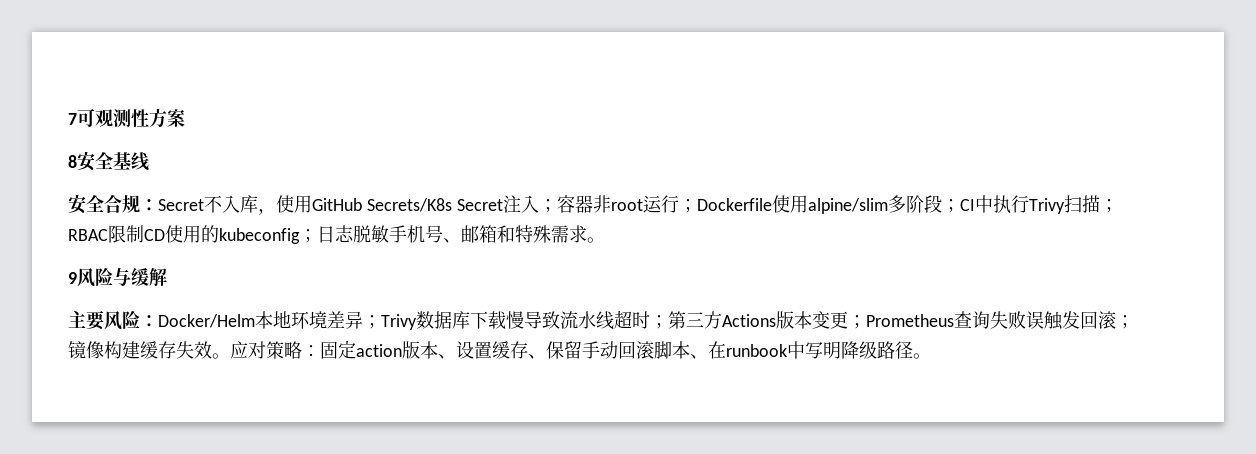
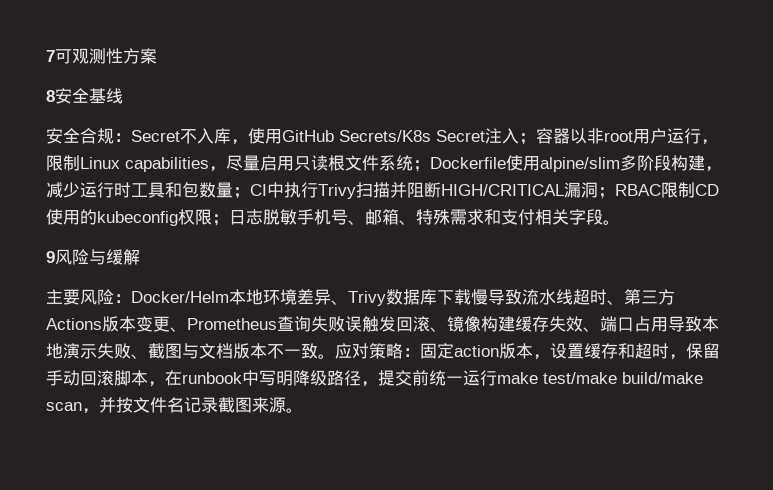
[592,195,679,213] 非root运行 -> [570,128,718,145] [46,155,413,172] 以非root用户运行，限制Linux capabilities，尽量启用只读根文件系统
(942, 204) none -> [671,155,722,172] [46,182,233,198] 构建，减少运行时工具和包数量
(1100, 204) none -> [390,182,598,198] 并阻断HIGH/CRITICAL漏洞
(300, 236) none -> [178,209,212,225] 权限
[497,225,515,243] 和 -> [399,220,416,225] 、
(587, 234) none -> [484,209,603,225] 和支付相关字段
[363,315,381,329] ； -> [331,300,348,305] 、
[650,315,668,329] ； -> [607,300,624,305] 、
[848,315,866,329] ； -> [170,327,187,332] 、
[1116,315,1134,329] ； -> [430,327,447,332] 、
(212, 350) none -> [583,316,719,332] [46,343,318,359] 、端口占用导致本地演示失败、截图与文档版本不一致
[438,354,456,359] 、 -> [533,354,550,360] ，
[528,354,546,359] 、 -> [618,343,686,360] 和超时，
[690,354,708,359] 、 -> [148,381,165,387] ，
(913, 350) none -> [361,370,703,387] [46,397,286,414] ，提交前统一运行make test/make build/make scan，并按文件名记录截图来源

